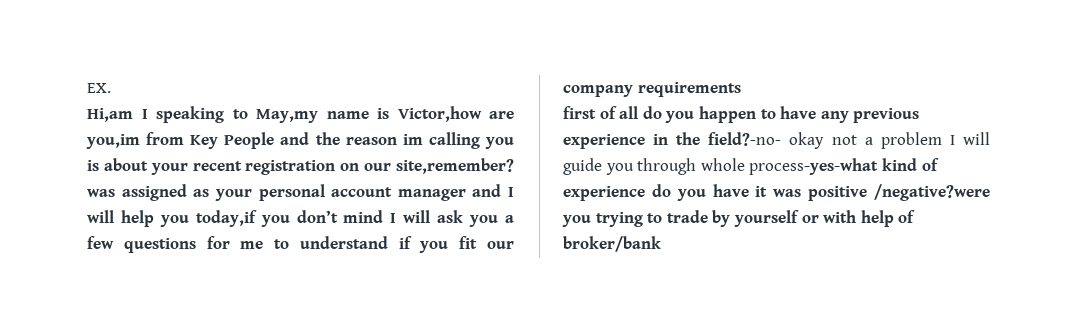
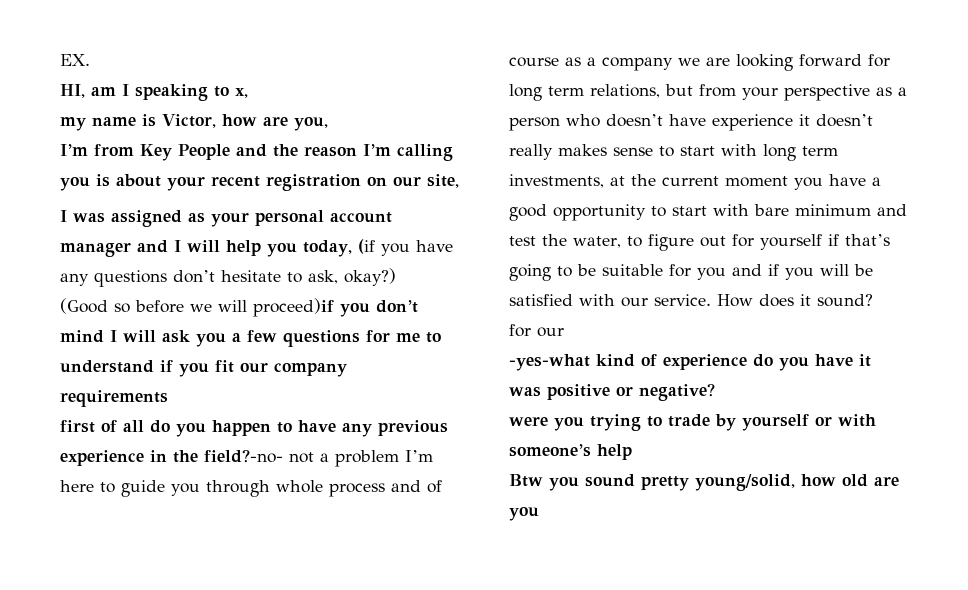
[87,108,133,122] Hi,am -> [60,84,116,98] HI, am
[256,106,514,123] [86,134,140,149] May,my name is Victor,how are you,im -> [235,88,248,98] [60,114,328,131] [60,144,88,156] x, // my name is Victor, how are you, // I’m
[402,134,423,145] im -> [363,144,391,156] I’m
[396,158,514,174] site,remember? -> [427,174,459,188] [60,210,67,222] site, // I
[195,210,257,227] today,if -> [303,239,453,257] [60,268,396,287] [60,298,334,317] today, (if you have any questions don’t hesitate to ask, okay?) // (Good so before we will proceed)if
[789,132,825,149] okay -> (283, 456) none
[949,132,990,145] I will -> [405,450,433,462] [60,480,115,493] I’m here to
[749,158,879,175] process-yes-what -> [329,480,442,497] [509,54,890,71] [509,84,907,101] [509,114,873,131] [509,144,838,161] [509,174,881,190] [509,204,907,221] [509,234,890,251] [509,264,873,281] [509,294,873,307] [509,324,564,337] [509,354,590,371] process and of course as a company we are looking forward for long term relations, but from your perspective as a person who doesn’t have experience it doesn’t really makes sense to start with long term investments, at the current moment you have a good opportunity to start with bare minimum and test the water, to figure out for yourself if that’s going to be suitable for you and if you will be satisfied with our service. How does it sound? // for our // -yes-what
[874,184,990,201] /negative?were -> [616,383,715,401] [509,416,548,426] or negative? // were
[860,210,916,227] [563,236,661,252] help of broker/bank -> [509,444,632,460] [509,474,899,491] [509,507,539,521] someone’s help // Btw you sound pretty young/solid, how old are you

